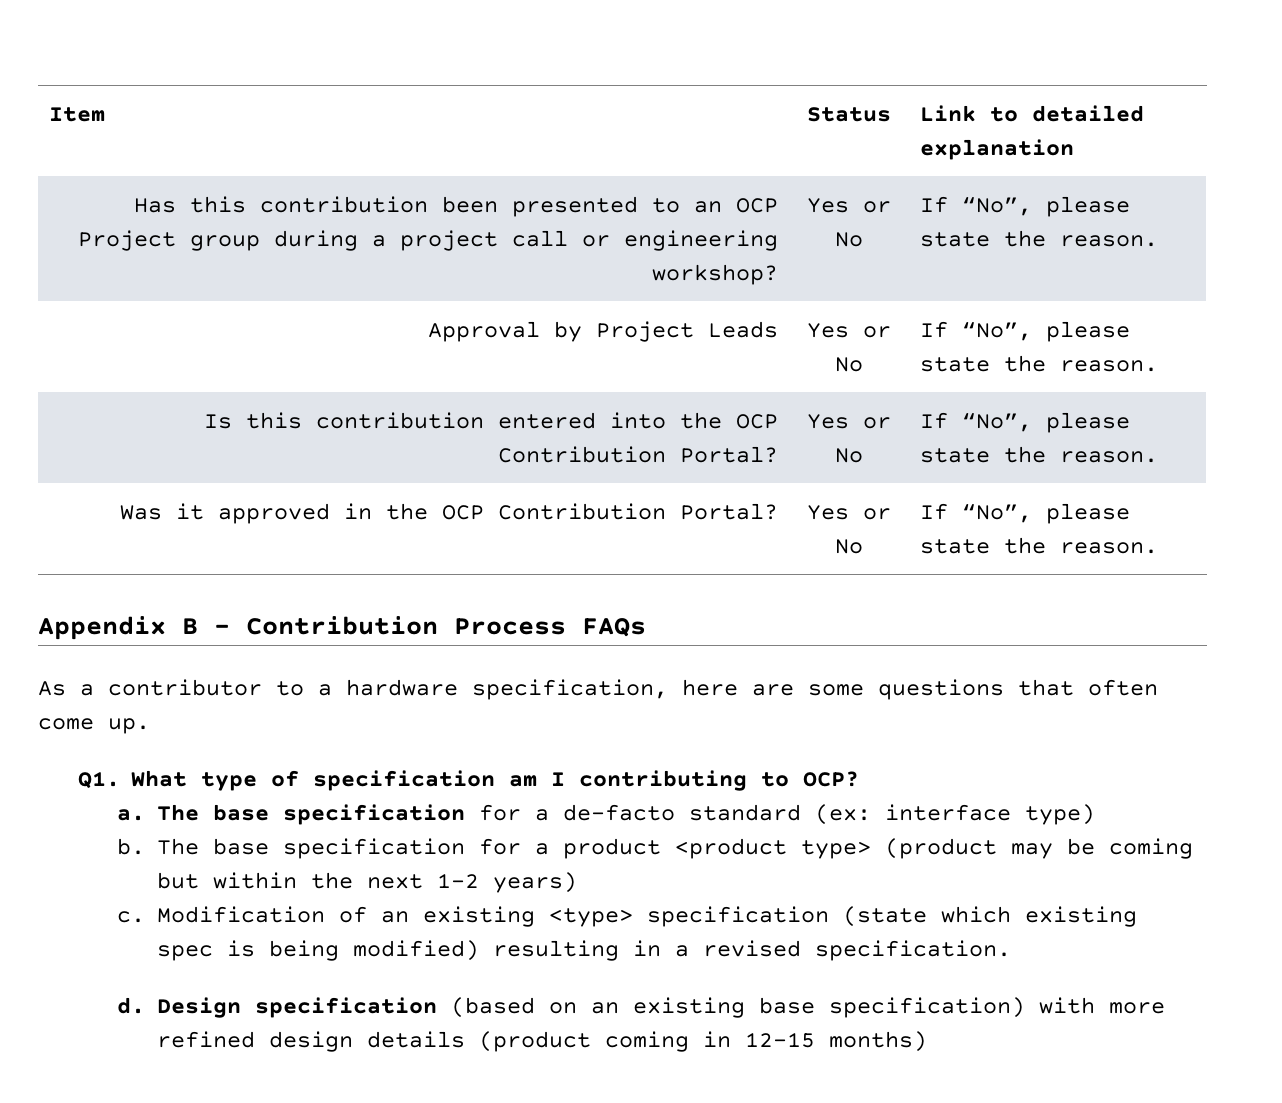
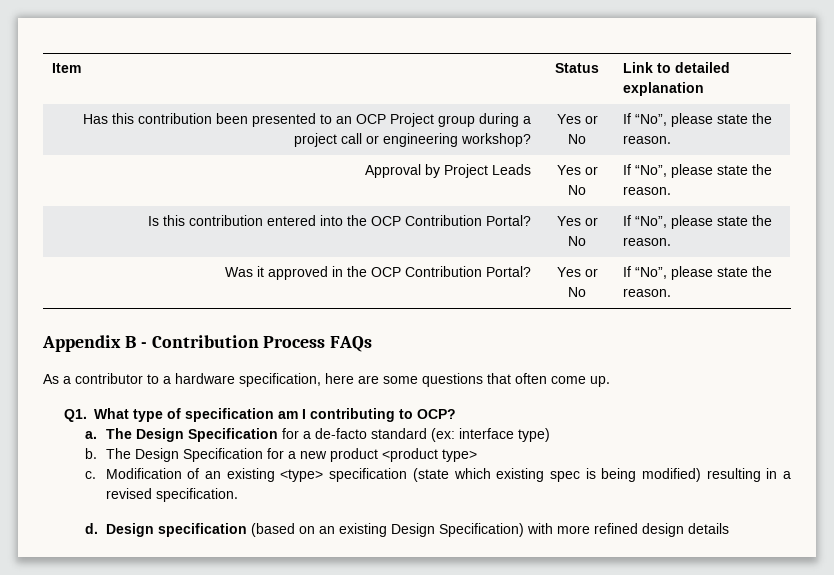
[213,804,466,825] base specification -> [135,428,278,442] Design Specification
[213,838,550,859] base specification for a -> [134,448,327,462] Design Specification for a new
[885,838,1194,859] [157,872,578,893] (product may be coming but within the next 1-2 years) -> (477, 455) none
[759,997,1026,1018] base specification) -> [390,523,524,537] Design Specification)
[479,1031,928,1052] (product coming in 12-15 months) -> (729, 528) none

